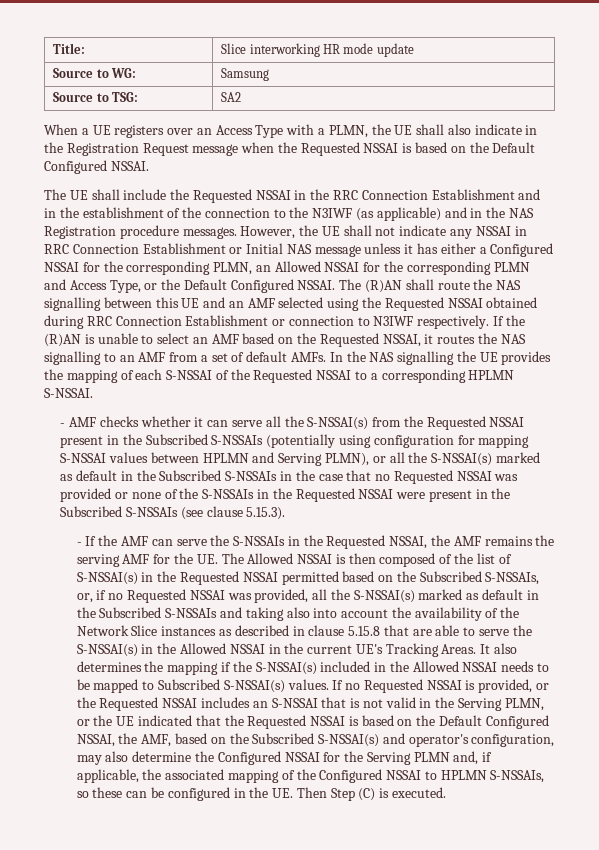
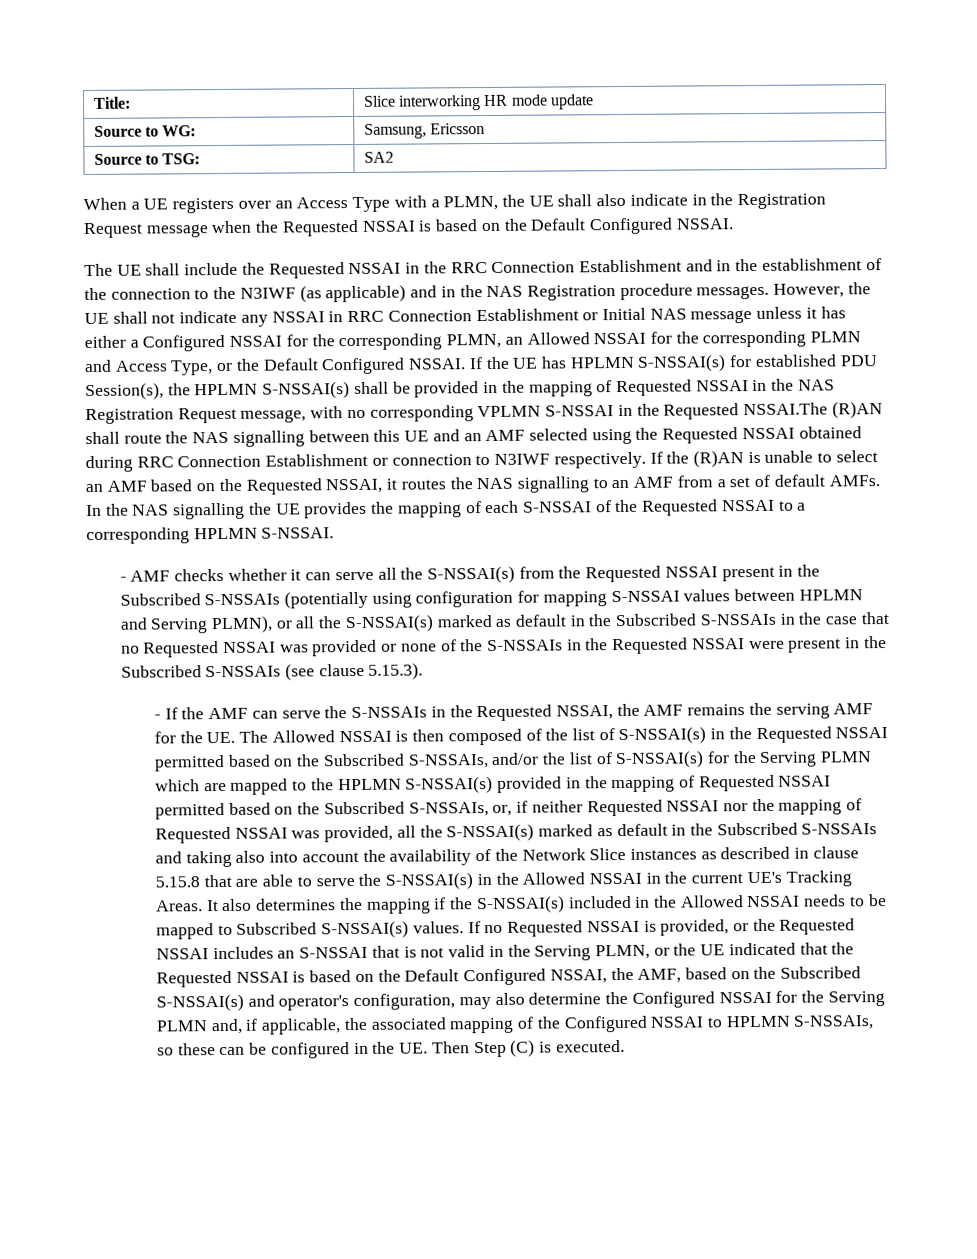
[221,68,270,81] Samsung -> [363,123,485,139] Samsung, Ericsson
[339,279,362,290] The -> [468,354,878,372] [85,378,835,401] [85,402,828,425] If the UE has HPLMN S-NSSAI(s) for established PDU Session(s), the HPLMN S-NSSAI(s) shall be provided in the mapping of Requested NSSAI in the NAS Registration Request message, with no corresponding VPLMN S-NSSAI in the Requested NSSAI.The
[76,590,124,603] or, if no -> [491,750,873,769] [154,774,832,795] [154,798,863,820] and/or the list of S-NSSAI(s) for the Serving PLMN which are mapped to the HPLMN S-NSSAI(s) provided in the mapping of Requested NSSAI permitted based on the Subscribed S-NSSAIs, or, if neither Requested NSSAI nor the mapping of

